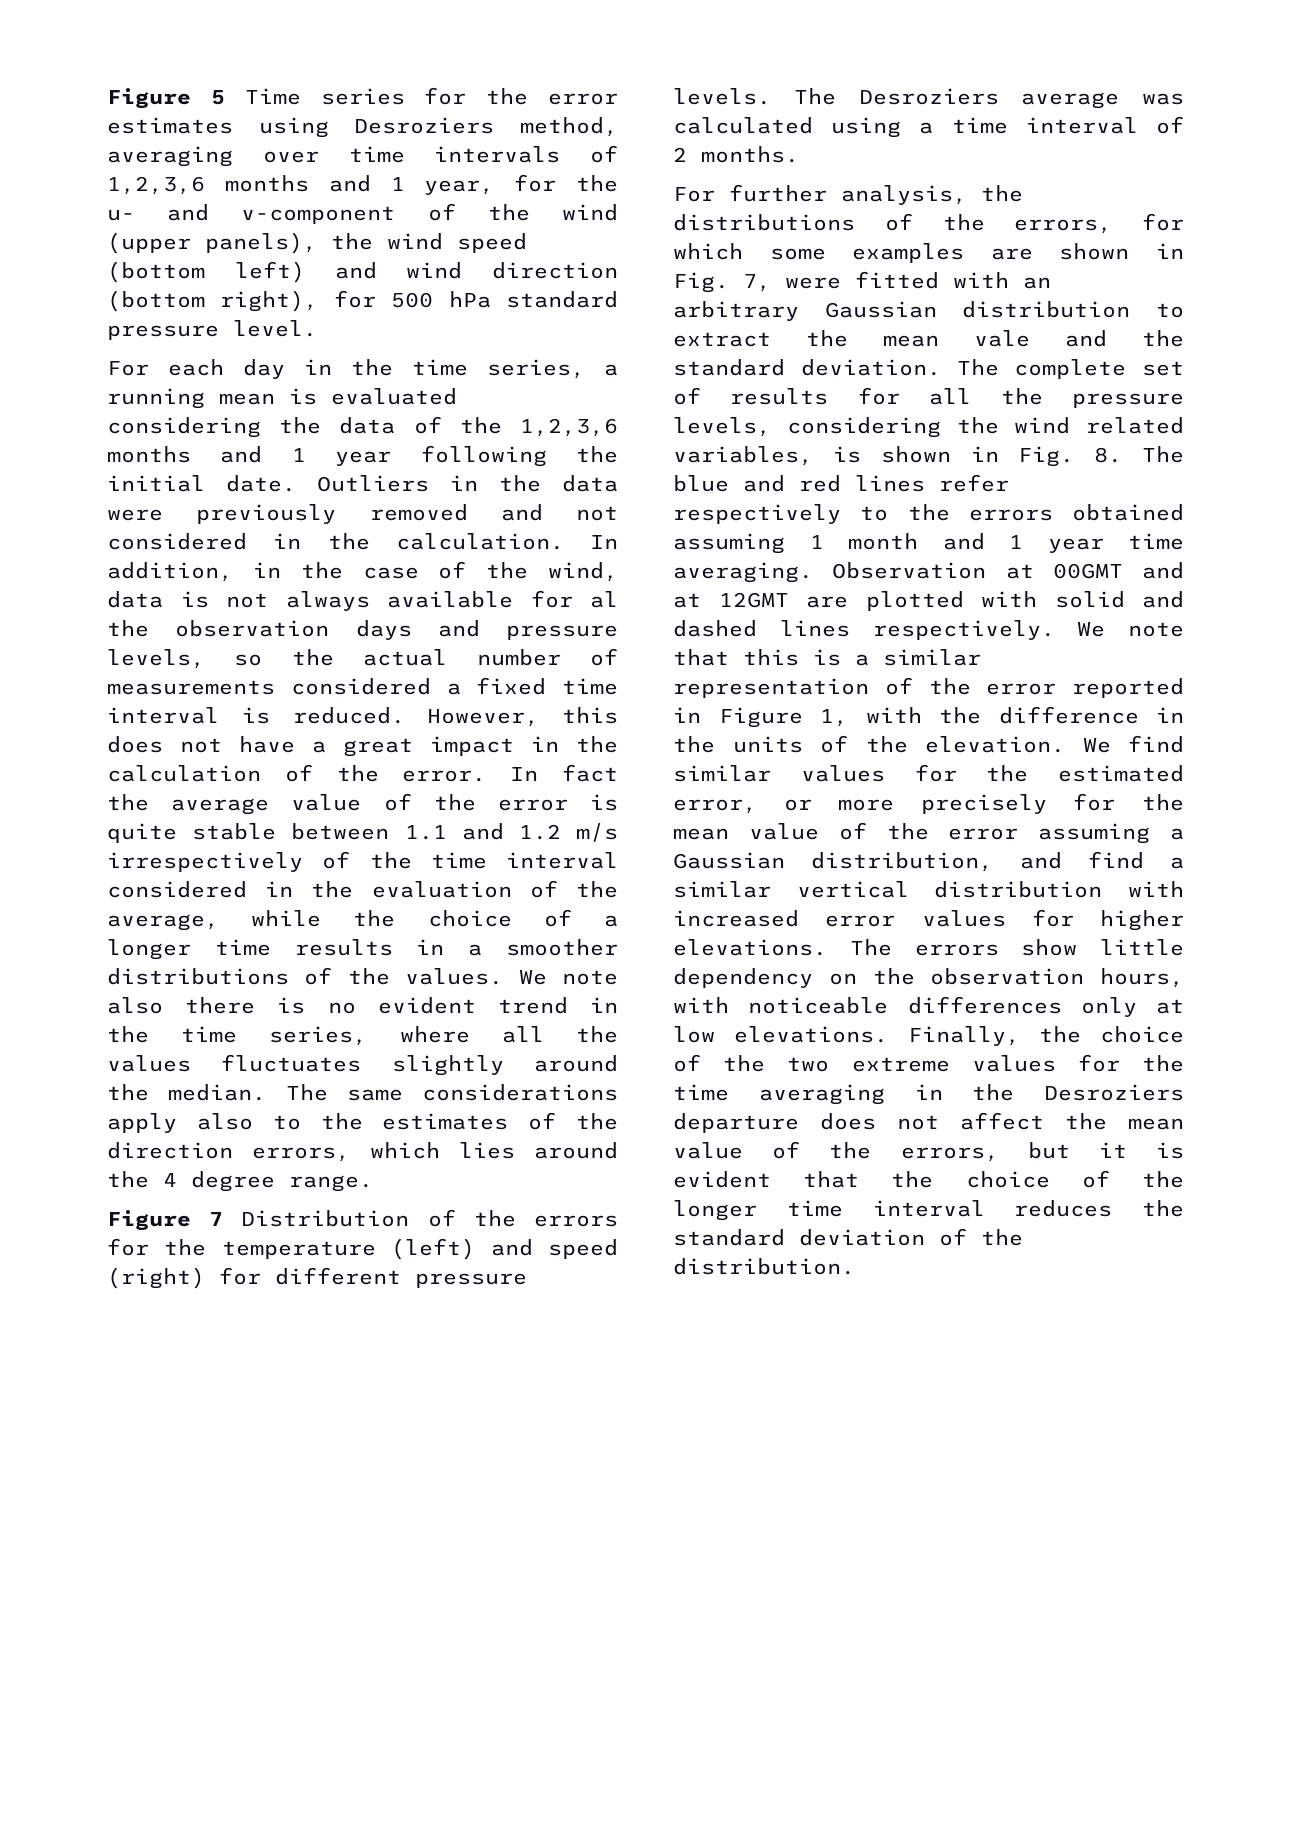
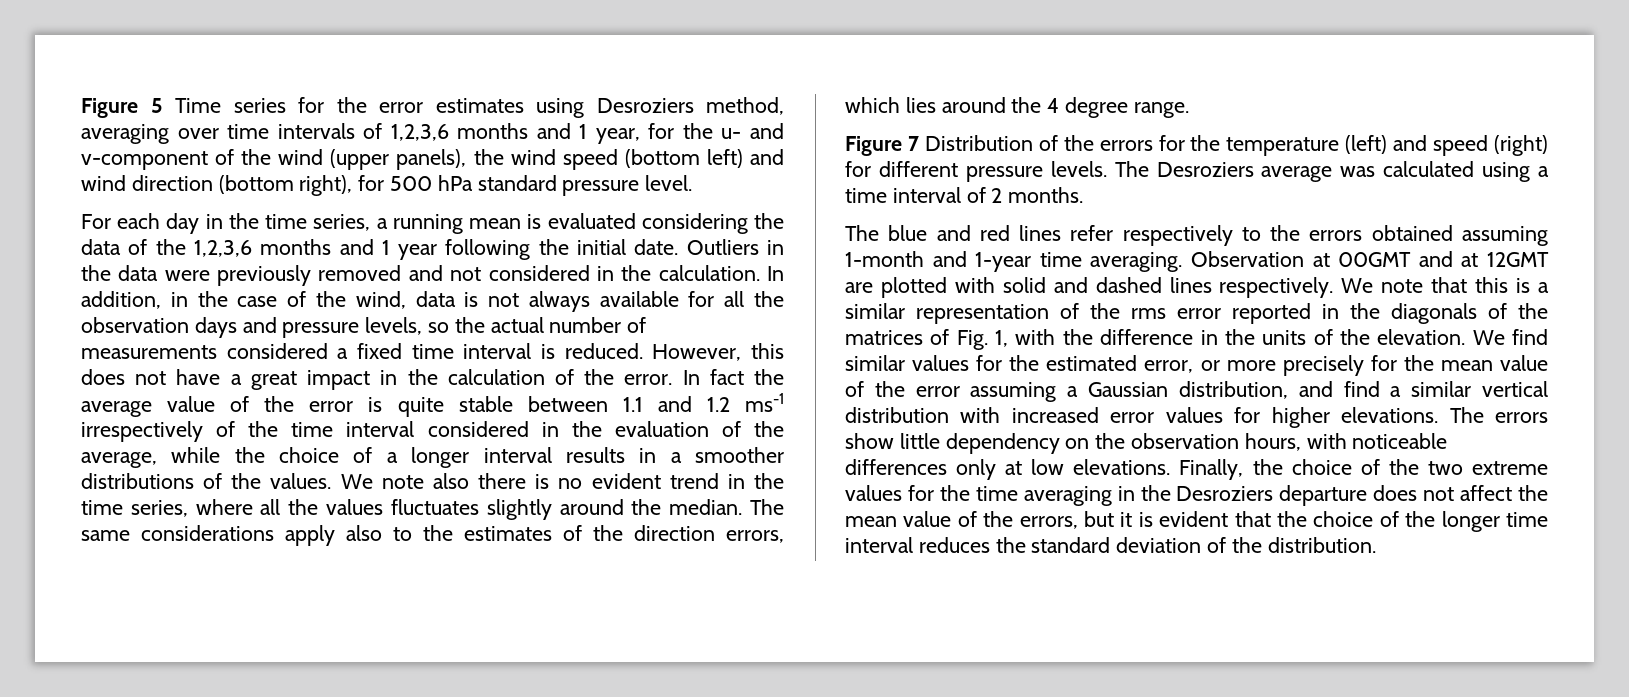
[590,591,618,608] al -> [724,291,745,307] all
[576,823,619,842] m/s -> [745,393,785,412] ms-1
[214,939,271,956] time -> [483,447,552,463] interval
[673,184,1023,205] [673,213,1184,234] [673,243,1184,263] [673,271,1051,293] [673,301,1184,321] [673,330,1184,347] [673,359,1184,379] [673,387,1184,408] [673,417,1184,438] [673,446,1123,467] For further analysis, the distributions of the errors, for which some examples are shown in Fig. 7, were fitted with an arbitrary Gaussian distribution to extract the mean vale and the standard deviation. The complete set of results for all the pressure levels, considering the wind related variables, is shown in Fig. 8. -> (1084, 195) none
[809,533,1104,553] 1 month and 1 year -> [845,251,1032,272] 1-month and 1-year
(971, 686) none -> [1131,308,1166,319] rms
[718,707,803,728] Figure -> [1350,303,1548,324] [845,329,988,350] the diagonals of the matrices of Fig.

